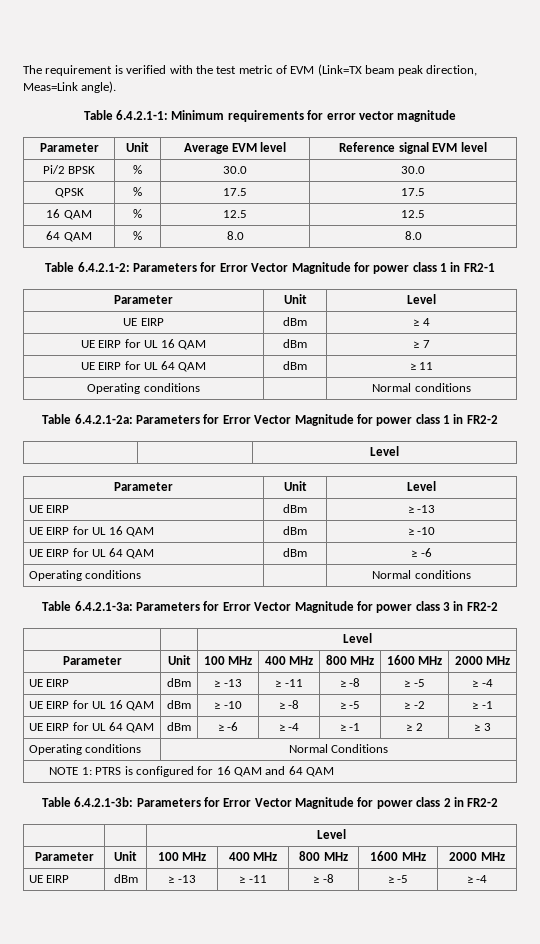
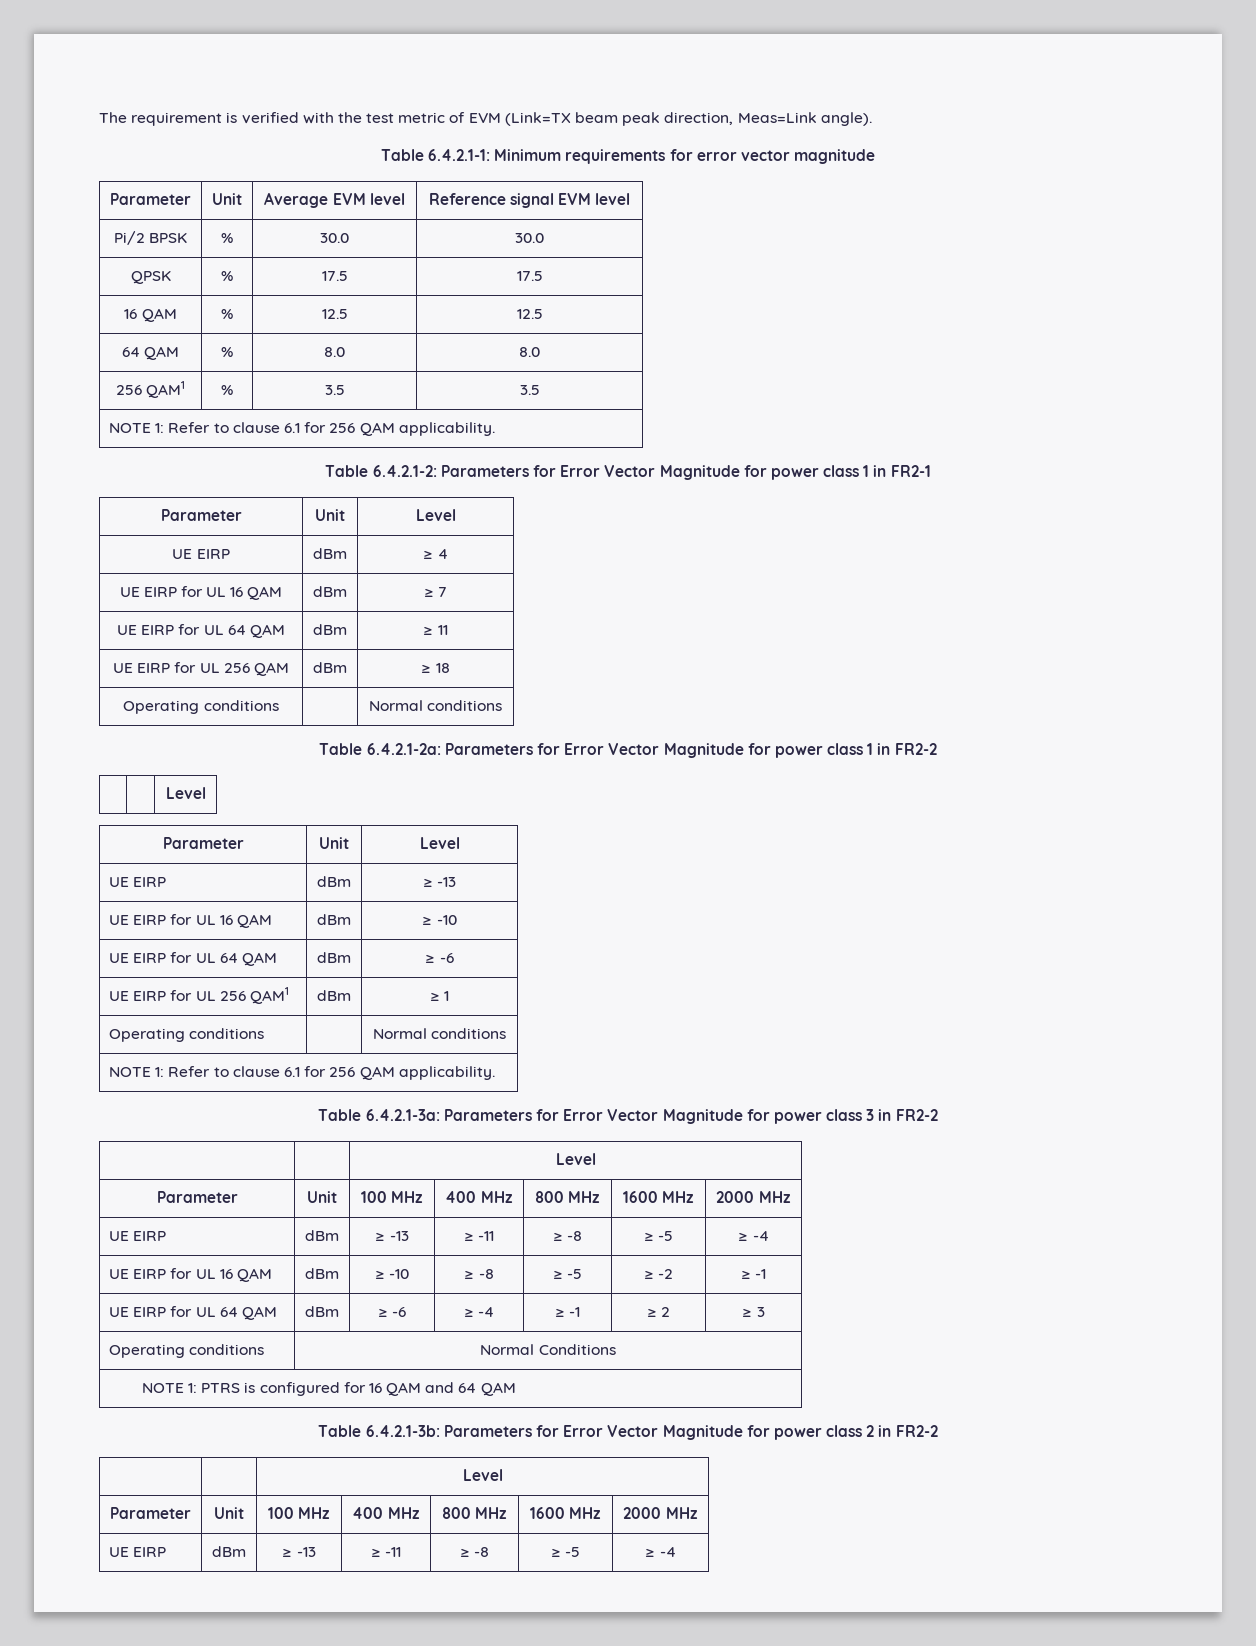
(422, 235) none -> [115,381,186,398] [221,385,233,395] [324,385,345,395] [519,385,540,395] [109,422,495,436] // 256 QAM1 | % | 3.5 | 3.5 // NOTE 1: Refer to clause 6.1 for 256 QAM applicability.
(434, 366) none -> [113,662,289,676] [313,662,347,673] [421,663,450,673] // UE EIRP for UL 256 QAM | dBm | ≥ 18
[29,570,142,581] [372,570,471,579] Operating conditions | | Normal conditions -> [109,987,290,1004] [317,990,351,1001] [429,991,450,1001] [109,1028,265,1042] [372,1028,507,1039] [109,1066,495,1080] UE EIRP for UL 256 QAM1 | dBm | ≥ 1 // Operating conditions | | Normal conditions // NOTE 1: Refer to clause 6.1 for 256 QAM applicability.

